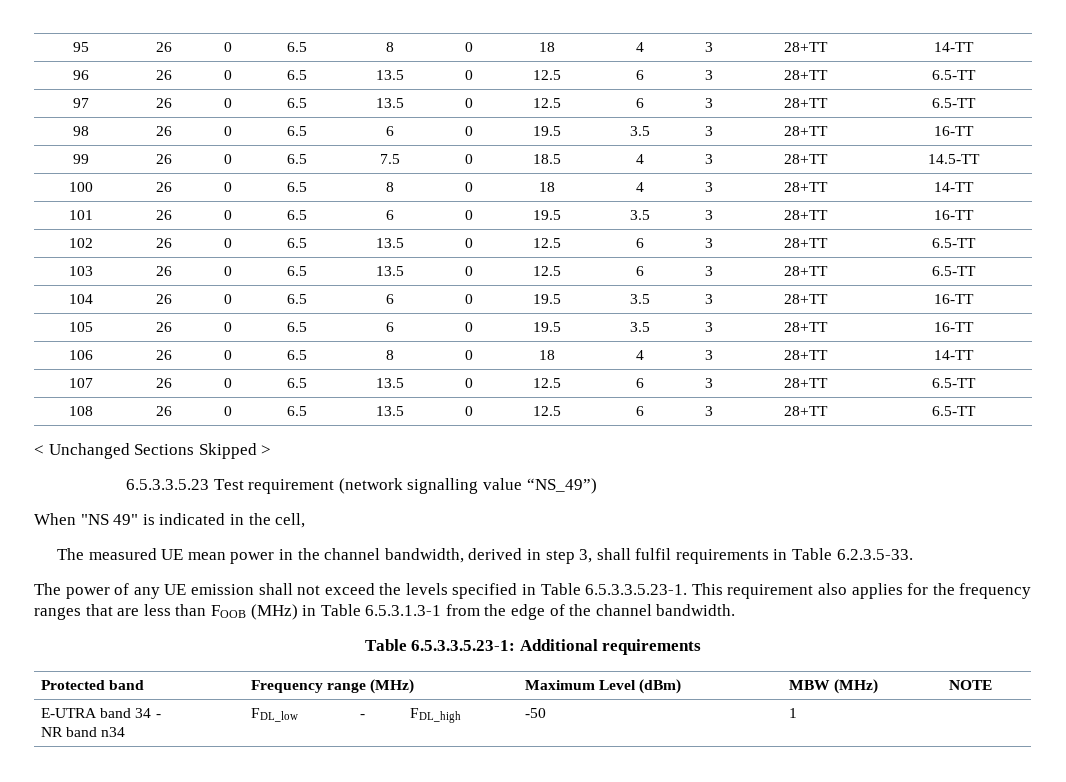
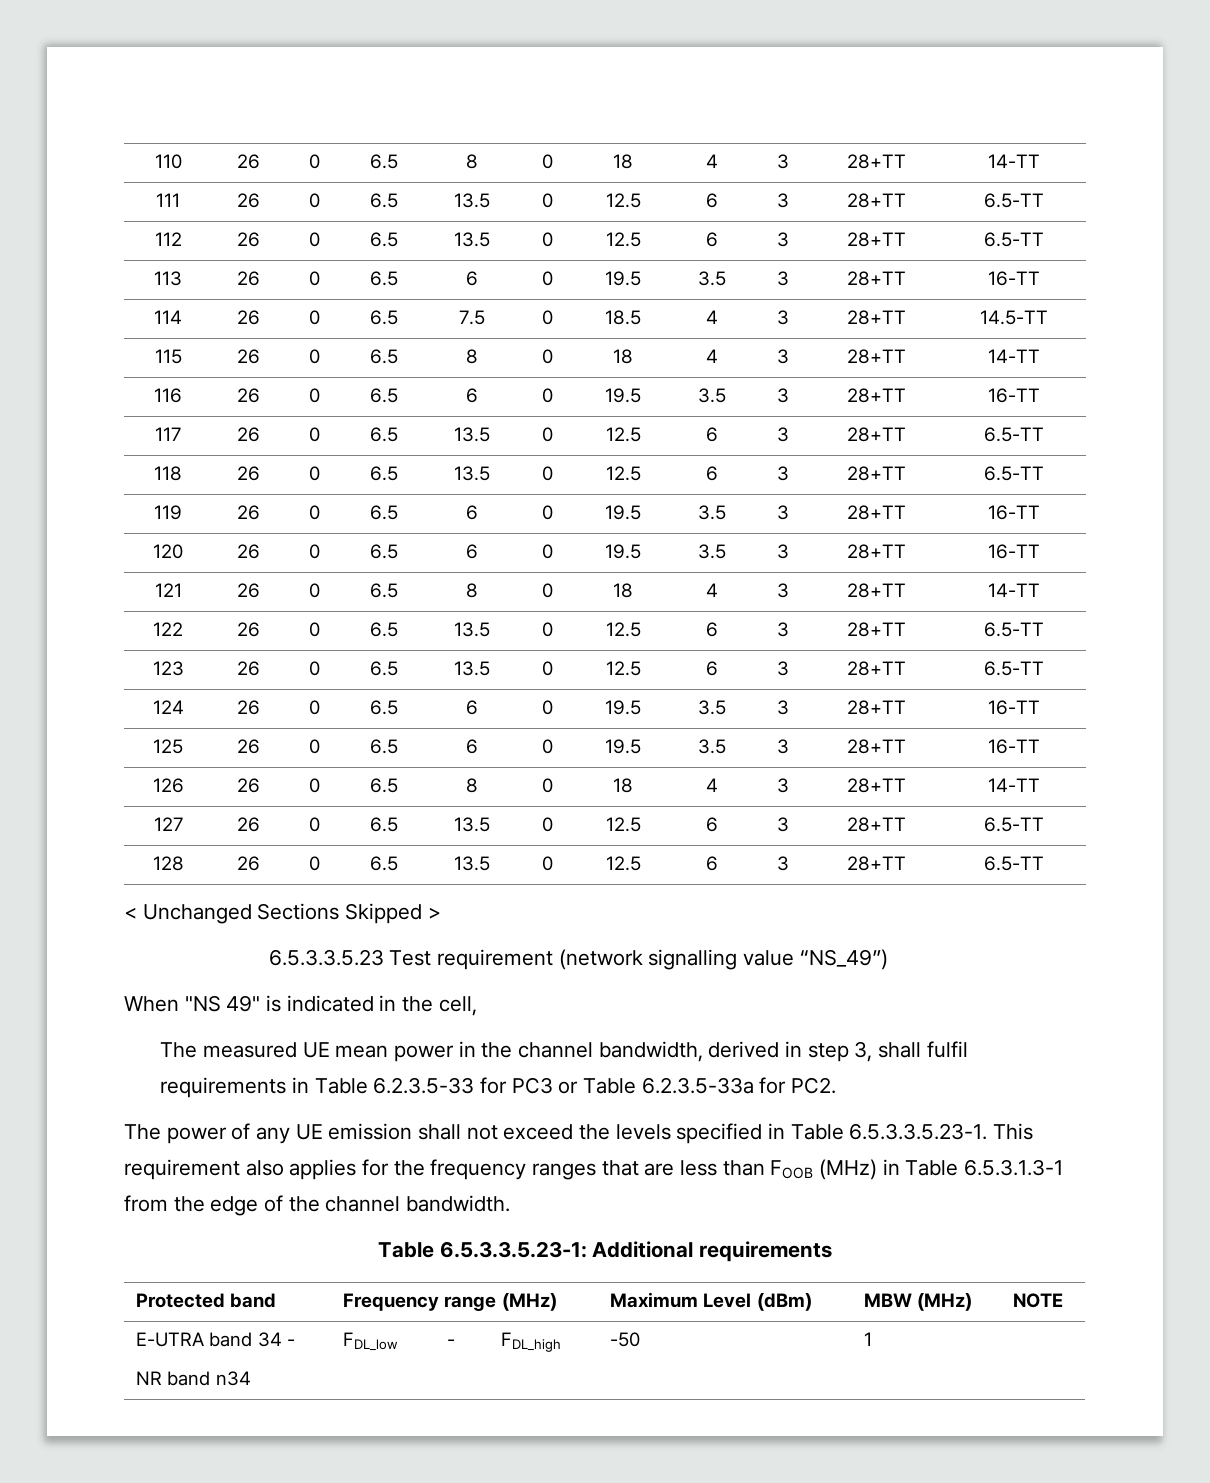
[72,42,89,52] 95 -> [154,154,182,169] 110
[72,70,89,80] 96 -> [156,193,180,207] 111
[72,98,89,108] 97 -> [154,232,182,246] 112
[72,126,89,136] 98 -> [154,271,182,286] 113
[72,154,89,164] 99 -> [154,310,182,324] 114
[68,182,93,192] 100 -> [154,349,182,364] 115
[68,210,93,220] 101 -> [154,388,182,403] 116
[68,238,93,248] 102 -> [155,427,181,441] 117
[68,266,93,276] 103 -> [154,466,182,481] 118
[68,294,93,304] 104 -> [154,505,182,520] 119
[68,322,93,332] 105 -> [153,544,183,559] 120
[68,350,93,360] 106 -> [154,583,182,597] 121
[68,378,93,388] 107 -> [153,622,183,636] 122
[68,406,93,416] 108 -> [152,661,184,676] [237,661,260,676] [308,661,320,676] [369,661,398,676] [454,661,490,676] [542,661,553,676] [605,661,641,676] [706,661,718,676] [776,661,789,676] [847,661,906,676] [983,661,1044,676] [152,700,184,714] [237,700,260,715] [308,700,320,715] [369,700,398,715] [466,700,478,715] [542,700,553,715] [605,700,641,715] [698,700,726,715] [776,700,789,715] [847,700,906,715] [987,700,1040,715] [153,739,183,754] [237,739,260,754] [308,739,320,754] [369,739,398,754] [466,739,478,754] [542,739,553,754] [605,739,641,754] [698,739,726,754] [776,739,789,754] [847,739,906,754] [987,739,1040,754] [152,778,184,793] [237,778,260,793] [308,778,320,793] [369,778,398,793] [466,778,478,793] [542,778,553,793] [613,778,633,793] [706,778,718,792] [776,778,789,793] [847,778,906,793] [987,778,1040,792] [153,817,183,831] [237,817,260,832] [308,817,320,832] [369,817,398,832] [454,817,490,832] [542,817,553,832] [605,817,641,832] [706,817,718,832] [776,817,789,832] [847,817,906,832] [983,817,1044,832] [152,856,184,871] 123 | 26 | 0 | 6.5 | 13.5 | 0 | 12.5 | 6 | 3 | 28+TT | 6.5-TT // 124 | 26 | 0 | 6.5 | 6 | 0 | 19.5 | 3.5 | 3 | 28+TT | 16-TT // 125 | 26 | 0 | 6.5 | 6 | 0 | 19.5 | 3.5 | 3 | 28+TT | 16-TT // 126 | 26 | 0 | 6.5 | 8 | 0 | 18 | 4 | 3 | 28+TT | 14-TT // 127 | 26 | 0 | 6.5 | 13.5 | 0 | 12.5 | 6 | 3 | 28+TT | 6.5-TT // 128
[836,549,913,560] 6.2.3.5-33. -> [373,1077,836,1094] 6.2.3.5-33 for PC3 or Table 6.2.3.5-33a for PC2.

